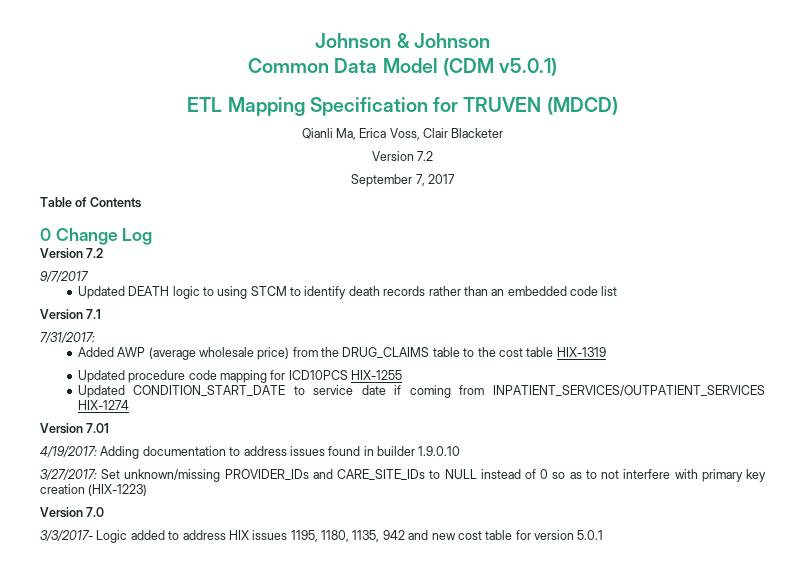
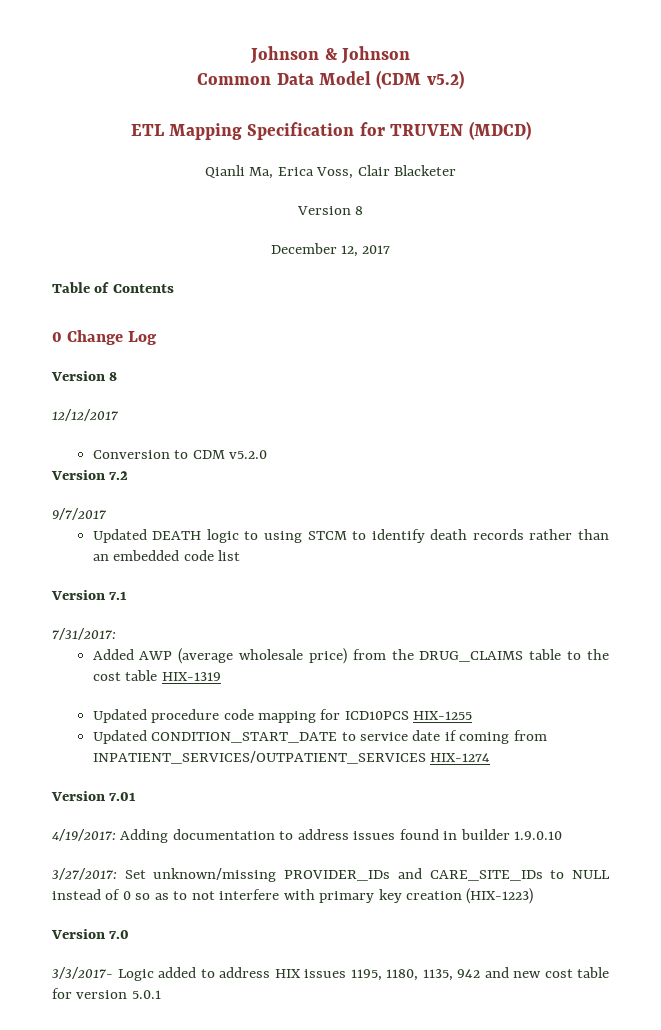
[499,58,558,76] v5.0.1) -> [426,70,464,89] v5.2)
[417,151,434,161] [351,174,425,187] 7.2 // September 7, -> [355,206,364,215] [270,243,358,257] 8 // December 12,
(153, 236) none -> [51,371,118,381] [52,409,119,421] [92,450,267,459] // Version 8 // 12/12/2017 // Conversion to CDM v5.2.0

